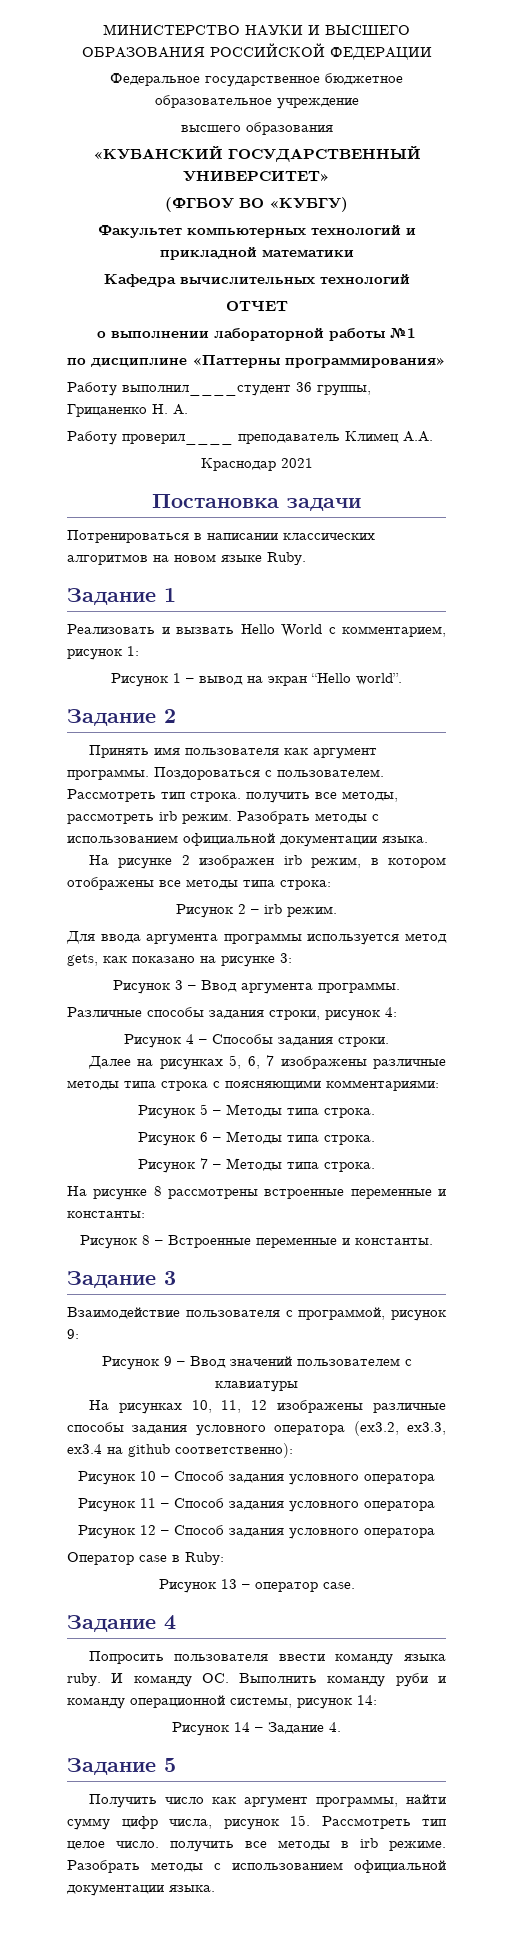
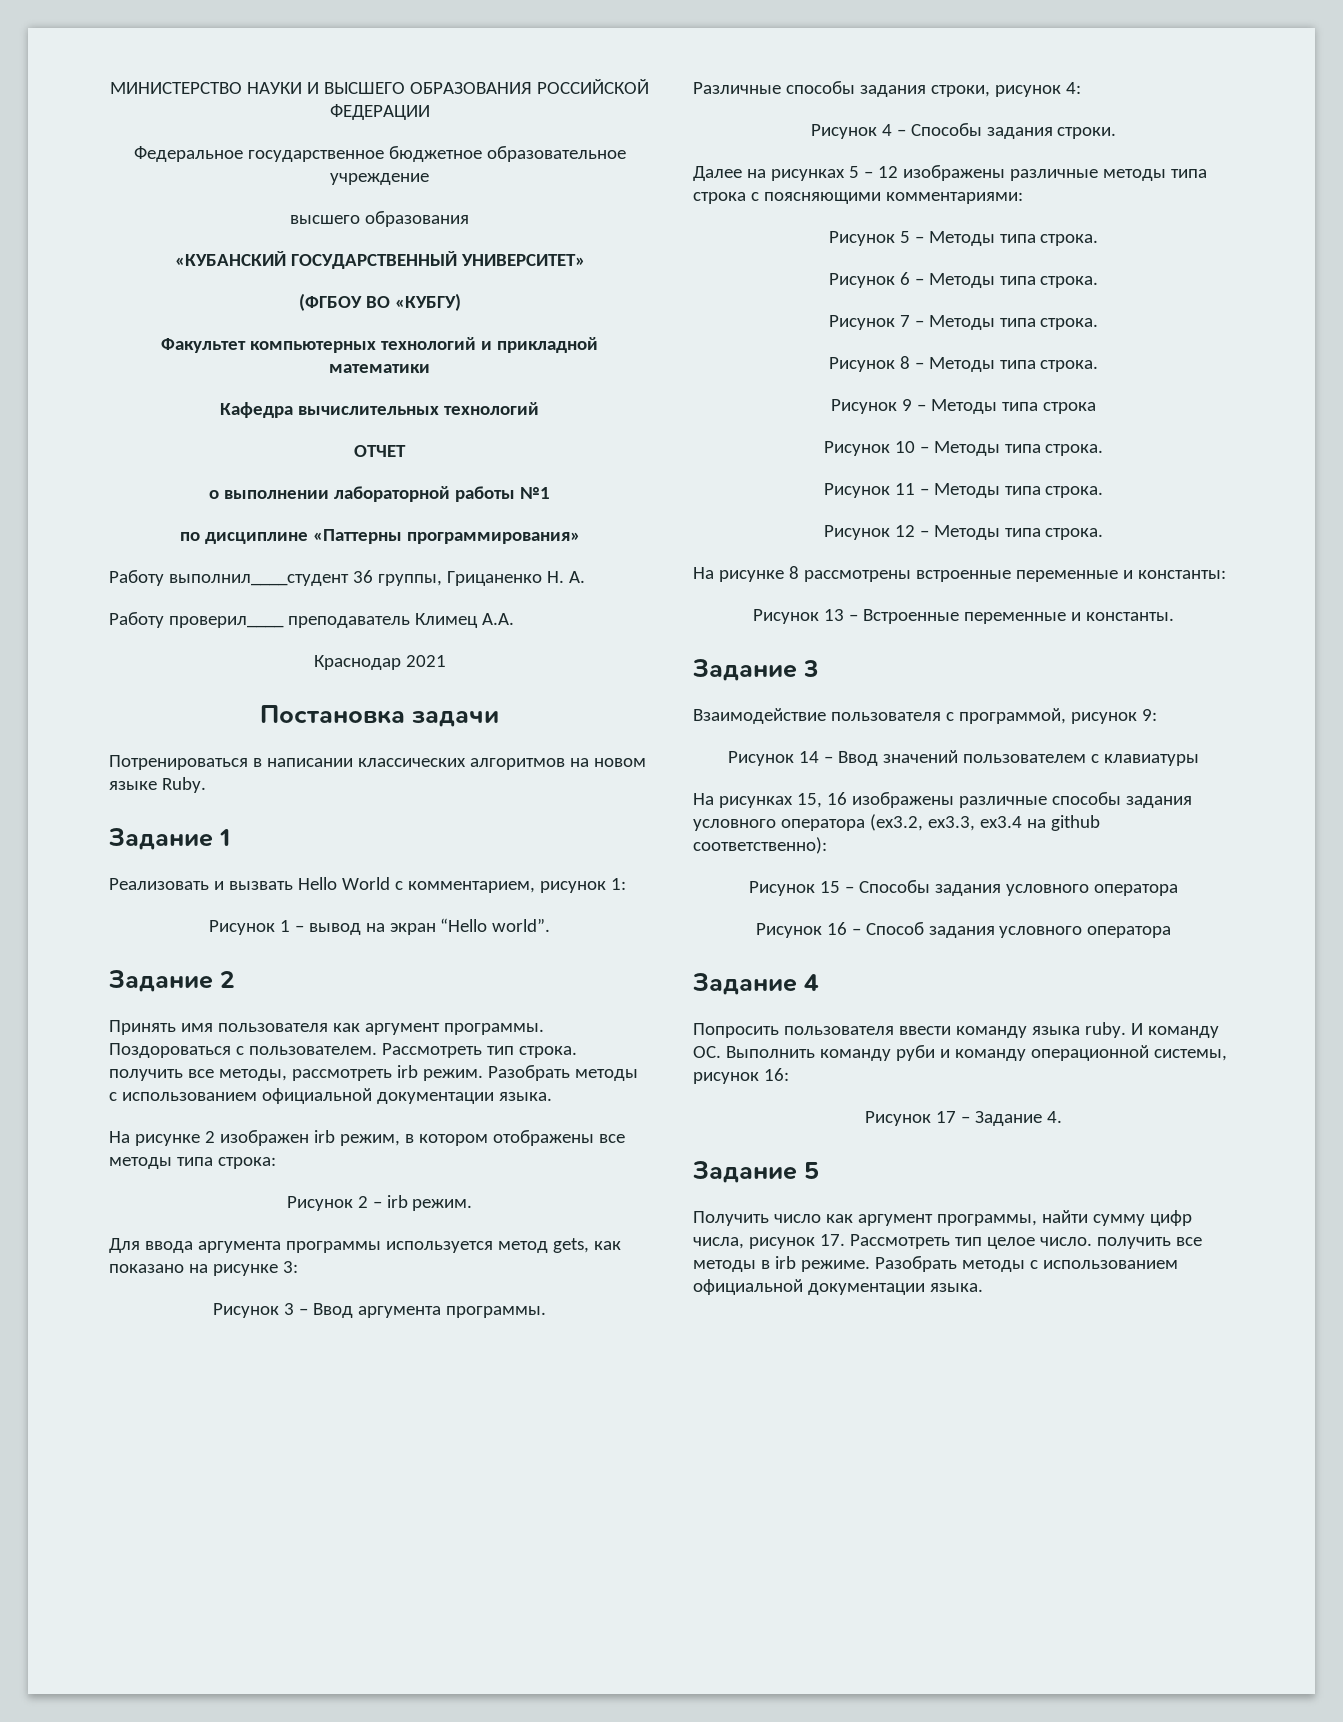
[229,1055,275,1069] 5, 6, 7 -> [848,166,898,178] 5 – 12
(375, 1167) none -> [828,356,1099,372] [831,399,1096,414] [823,441,1104,456] [823,483,1104,498] [823,525,1104,540] // Рисунок 8 – Методы типа строка. // Рисунок 9 – Методы типа строка // Рисунок 10 – Методы типа строка. // Рисунок 11 – Методы типа строка. // Рисунок 12 – Методы типа строка.
[142,1235,150,1245] 8 -> [824,609,845,621] 13
[163,1356,172,1366] 9 -> [799,751,820,763] 14
[191,1400,268,1413] 10, 11, 12 -> [796,792,847,808] 15, 16
[140,1471,435,1485] [78,1498,435,1512] [78,1525,435,1539] [67,1552,224,1565] [158,1579,355,1593] 10 – Способ задания условного оператора // Рисунок 11 – Способ задания условного оператора // Рисунок 12 – Способ задания условного оператора // Оператор case в Ruby: // Рисунок 13 – оператор case. -> [820,880,1178,896] [755,922,1172,938] 15 – Способы задания условного оператора // Рисунок 16 – Способ задания условного оператора
[357,1695,377,1705] [172,1722,250,1736] 14: // Рисунок 14 -> [763,1068,789,1081] [865,1111,957,1126] 16: // Рисунок 17
[290,1815,310,1826] 15. -> [819,1234,845,1246] 17.

